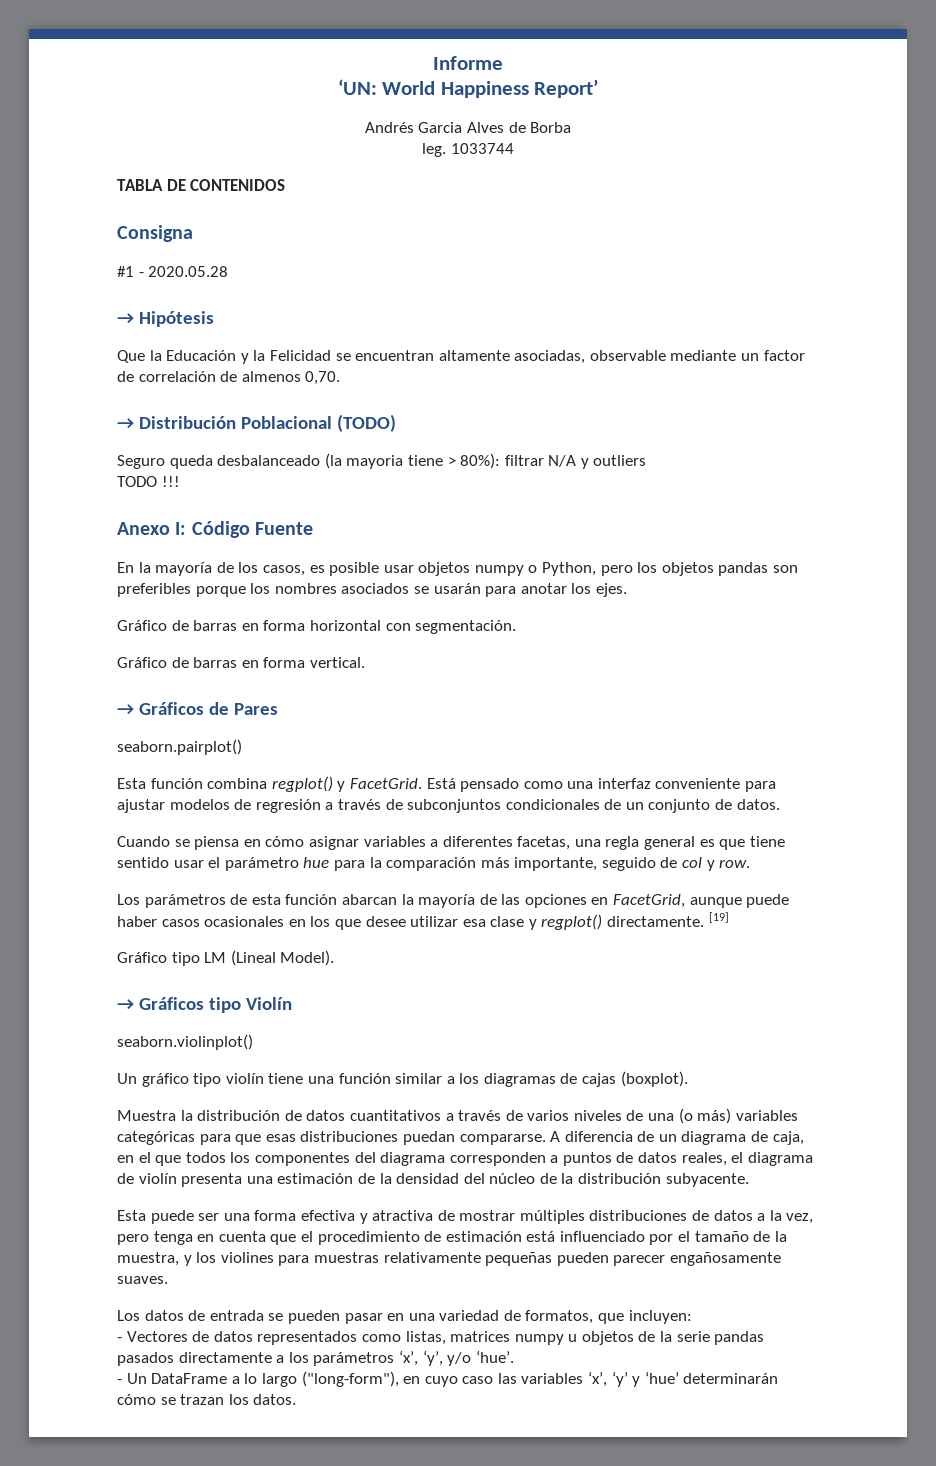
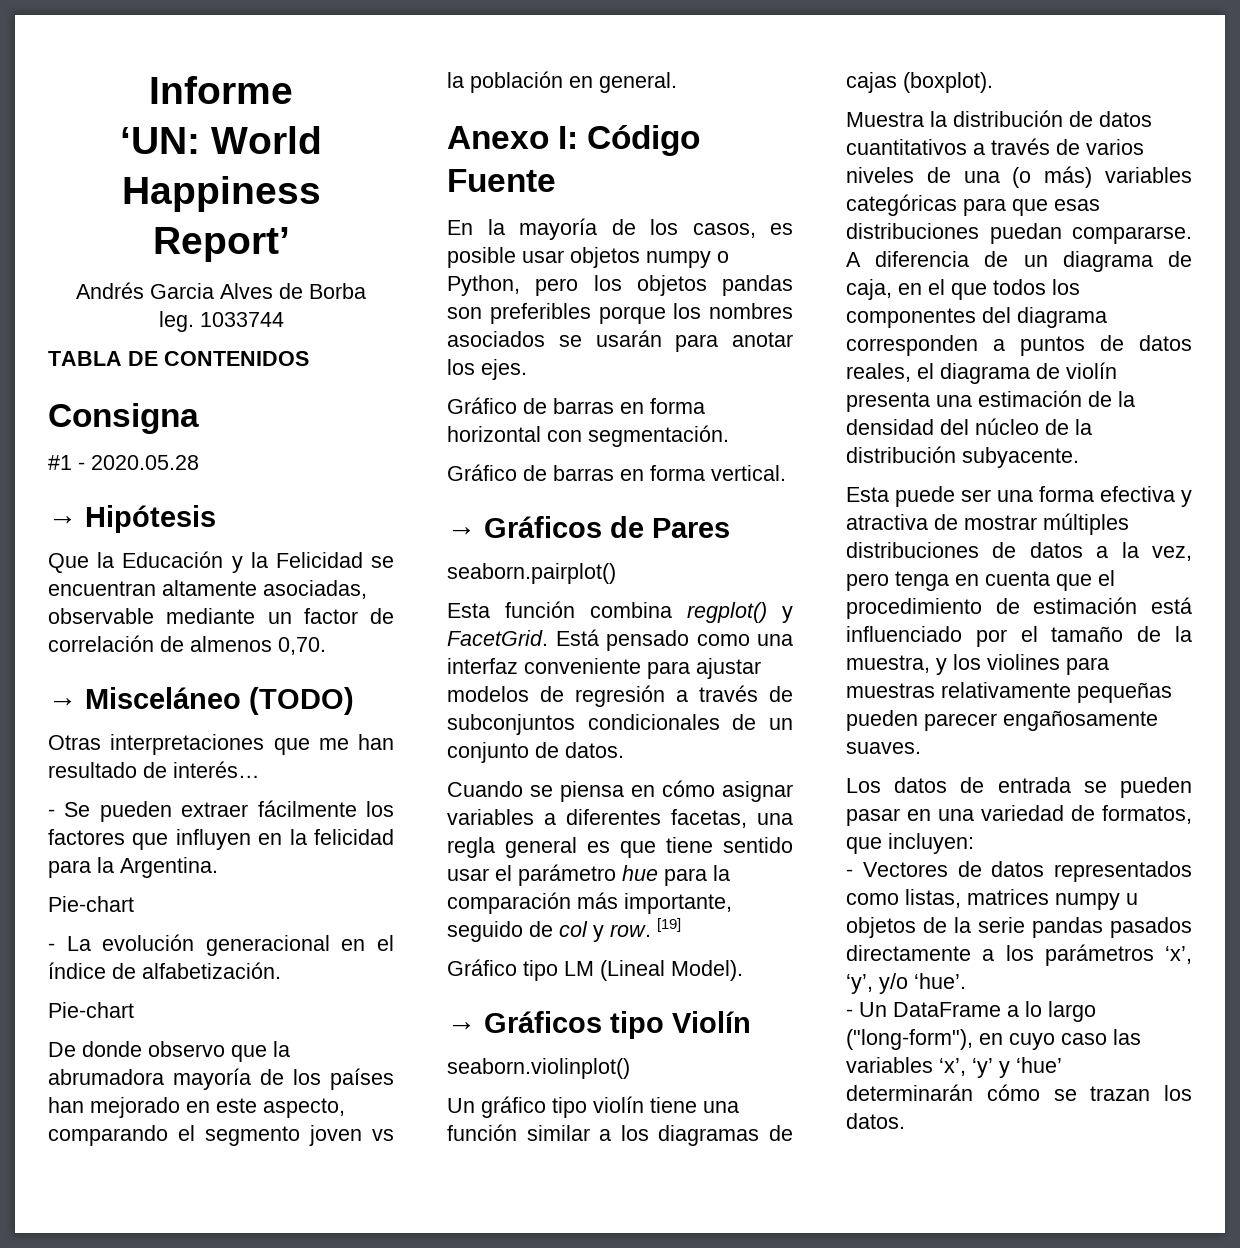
[138,416,332,429] Distribución Poblacional -> [85,687,241,709] Misceláneo
[117,453,647,469] [117,476,180,487] Seguro queda desbalanceado (la mayoria tiene > 80%): filtrar N/A y outliers // TODO !!! -> [48,734,394,755] [48,761,260,778] [48,800,394,822] [48,829,394,850] [48,857,218,878] [48,896,134,912] [48,934,394,956] [48,962,281,979] [48,1002,134,1018] [48,1041,290,1062] [48,1068,394,1090] [48,1097,345,1118] [48,1125,394,1146] [447,71,677,93] Otras interpretaciones que me han resultado de interés… // - Se pueden extraer fácilmente los factores que influyen en la felicidad para la Argentina. // Pie-chart // - La evolución generacional en el índice de alfabetización. // Pie-chart // De donde observo que la abrumadora mayoría de los países han mejorado en este aspecto, comparando el segmento joven vs la población en general.
[117,894,790,908] [117,914,705,930] // Los parámetros de esta función abarcan la mayoría de las opciones en FacetGrid, aunque puede haber casos ocasionales en los que desee utilizar esa clase y regplot() directamente. -> (651, 930) none

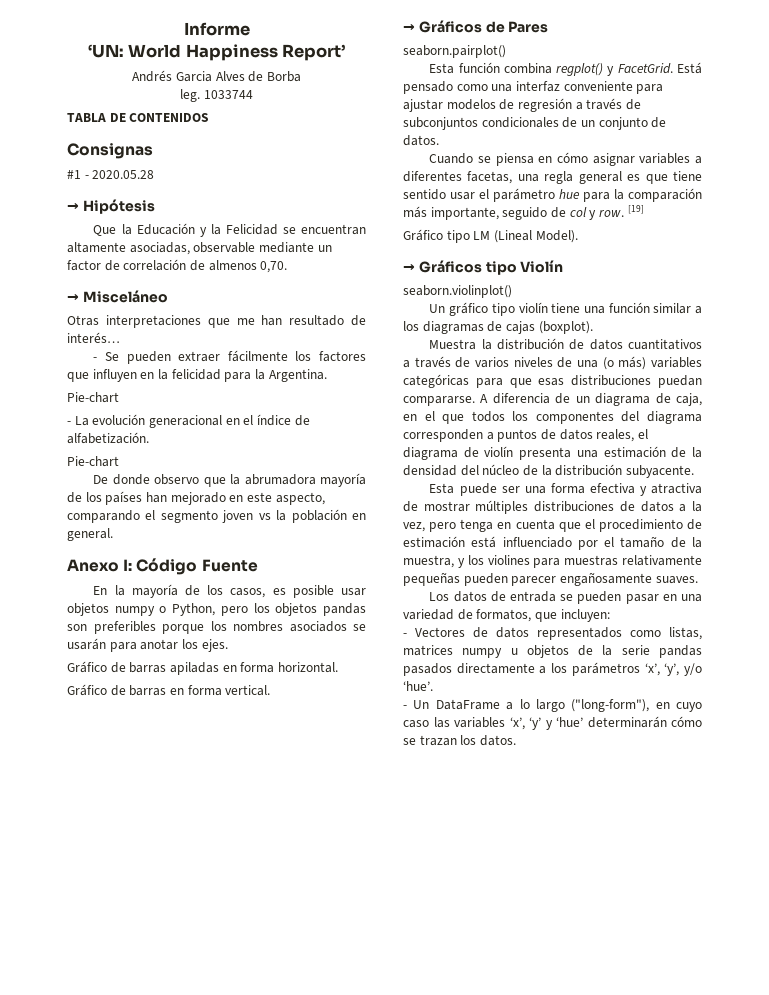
[48,403,199,434] Consigna -> [67,143,153,159] Consignas
[249,687,354,715] (TODO) -> (168, 296) none
[620,398,705,414] [447,425,729,447] en forma horizontal con segmentación. -> [169,662,338,675] apiladas en forma horizontal.

